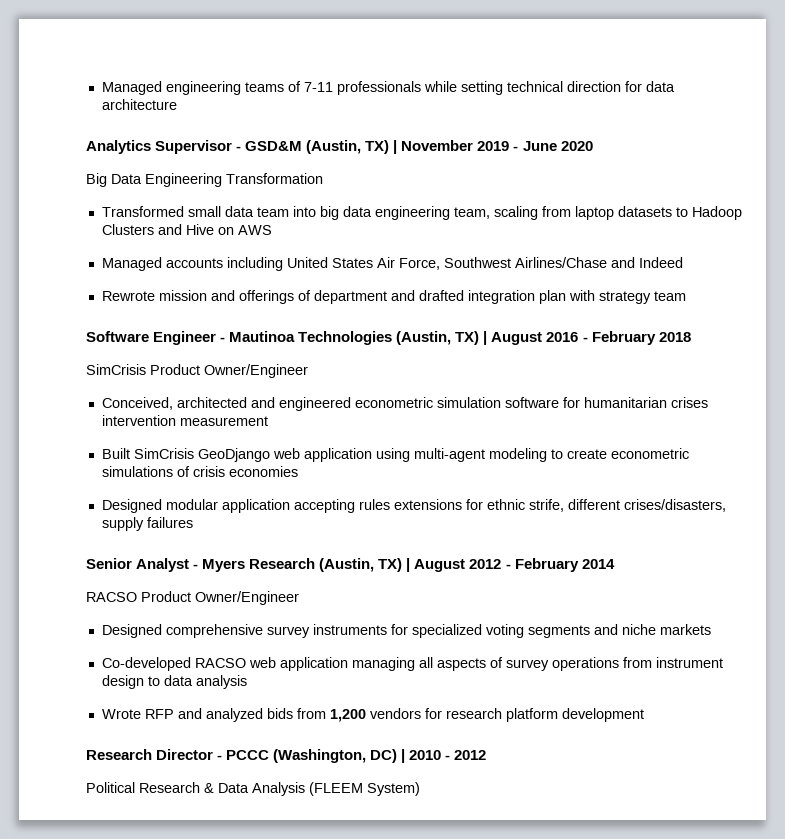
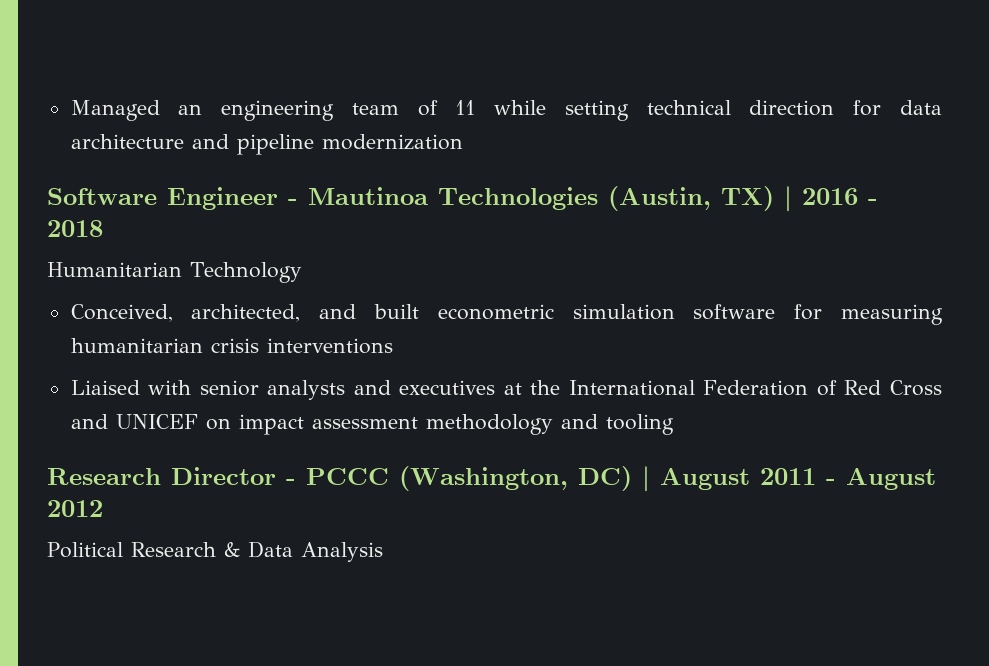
[101,81,421,95] Managed engineering teams of 7-11 professionals -> [70,100,476,121] Managed an engineering team of 11
[86,140,593,154] [86,173,323,187] [101,206,742,220] [101,224,272,235] [101,257,683,271] [101,290,686,304] // Analytics Supervisor - GSD&M (Austin, TX) | November 2019 - June 2020 // Big Data Engineering Transformation // Transformed small data team into big data engineering team, scaling from laptop datasets to Hadoop Clusters and Hive on AWS // Managed accounts including United States Air Force, Southwest Airlines/Chase and Indeed // Rewrote mission and offerings of department and drafted integration plan with strategy team -> [191,134,463,155] and pipeline modernization
[491,332,543,345] August -> (792, 199) none
[591,331,656,345] February -> (878, 202) none
[86,364,308,378] [101,397,708,411] [101,415,268,426] [101,448,689,462] [101,466,298,477] [101,499,726,513] [101,517,193,531] [86,558,615,572] [86,591,299,605] [101,624,711,638] [101,657,723,671] [101,675,247,689] [101,708,644,722] SimCrisis Product Owner/Engineer // Conceived, architected and engineered econometric simulation software for humanitarian crises intervention measurement // Built SimCrisis GeoDjango web application using multi-agent modeling to create econometric simulations of crisis economies // Designed modular application accepting rules extensions for ethnic strife, different crises/disasters, supply failures // Senior Analyst - Myers Research (Austin, TX) | August 2012 - February 2014 // RACSO Product Owner/Engineer // Designed comprehensive survey instruments for specialized voting segments and niche markets // Co-developed RACSO web application managing all aspects of survey operations from instrument design to data analysis // Wrote RFP and analyzed bids from 1,200 vendors for research platform development -> [47,262,302,283] [70,304,944,325] [70,338,393,354] [70,380,943,400] [70,414,674,435] Humanitarian Technology // Conceived, architected, and built econometric simulation software for measuring humanitarian crisis interventions // Liaised with senior analysts and executives at the International Federation of Red Cross and UNICEF on impact assessment methodology and tooling
[409,750,451,760] 2010 - -> [660,468,936,490] August 2011 - August
[309,782,420,796] (FLEEM System) -> (383, 552) none

